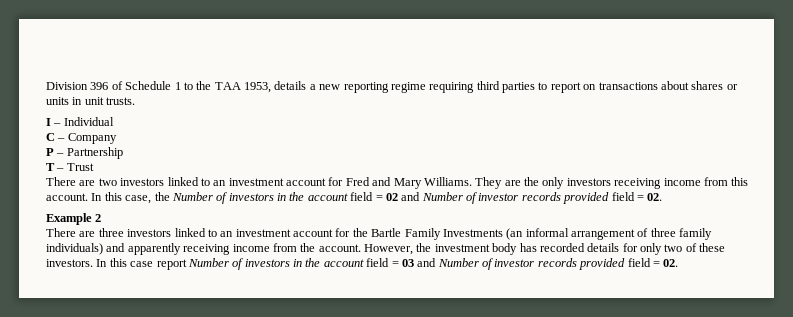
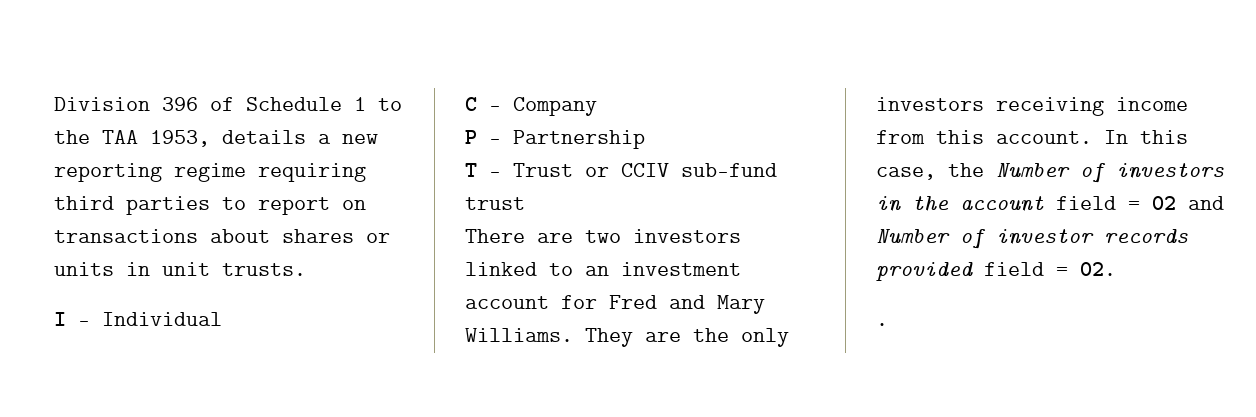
(94, 167) none -> [585,163,777,177] [465,197,525,210] or CCIV sub-fund trust
[46,213,102,225] [46,228,713,240] [46,243,726,255] [46,258,679,270] Example 2 // There are three investors linked to an investment account for the Bartle Family Investments (an informal arrangement of three family individuals) and apparently receiving income from the account. However, the investment body has recorded details for only two of these investors. In this case report Number of investors in the account field = 03 and Number of investor records provided field = 02. -> [876,323,888,326] .

